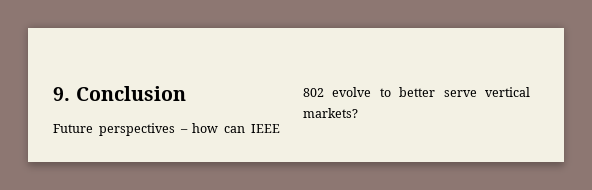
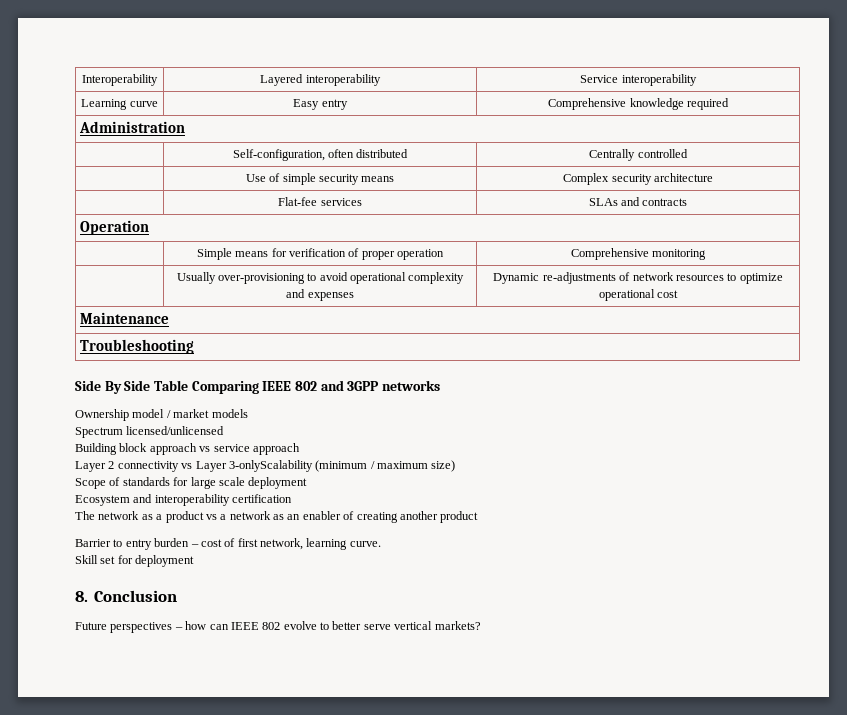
[53,87,70,101] 9. -> [82,74,158,86] [260,74,381,86] [580,74,697,86] [81,99,158,110] [293,99,348,110] [548,98,729,110] [79,121,186,133] [232,149,409,161] [589,149,688,161] [245,173,395,185] [563,173,713,185] [278,197,362,206] [588,197,688,206] [80,220,150,235] [196,248,445,260] [570,248,707,260] [176,272,465,284] [286,289,354,301] [493,272,783,284] [598,289,679,301] [80,312,170,324] [80,339,195,354] [75,380,440,394] [75,409,248,421] [75,426,225,438] [75,443,300,455] [75,460,456,472] [75,477,308,489] [75,494,293,506] [75,511,479,523] [75,538,381,550] [75,555,195,567] [75,591,88,602] Interoperability | Layered interoperability | Service interoperability // Learning curve | Easy entry | Comprehensive knowledge required // Administration // | Self-configuration, often distributed | Centrally controlled // | Use of simple security means | Complex security architecture // | Flat-fee services | SLAs and contracts // Operation // | Simple means for verification of proper operation | Comprehensive monitoring // | Usually over-provisioning to avoid operational complexity and expenses | Dynamic re-adjustments of network resources to optimize operational cost // Maintenance // Troubleshooting // Side By Side Table Comparing IEEE 802 and 3GPP networks // Ownership model / market models // Spectrum licensed/unlicensed // Building block approach vs service approach // Layer 2 connectivity vs Layer 3-onlyScalability (minimum / maximum size) // Scope of standards for large scale deployment // Ecosystem and interoperability certification // The network as a product vs a network as an enabler of creating another product // Barrier to entry burden – cost of first network, learning curve. // Skill set for deployment // 8.

